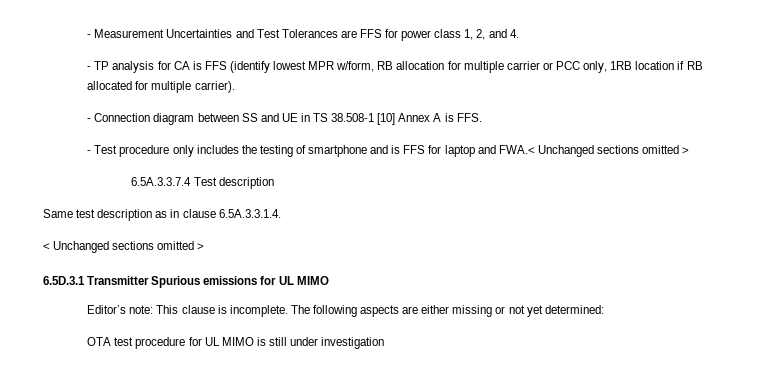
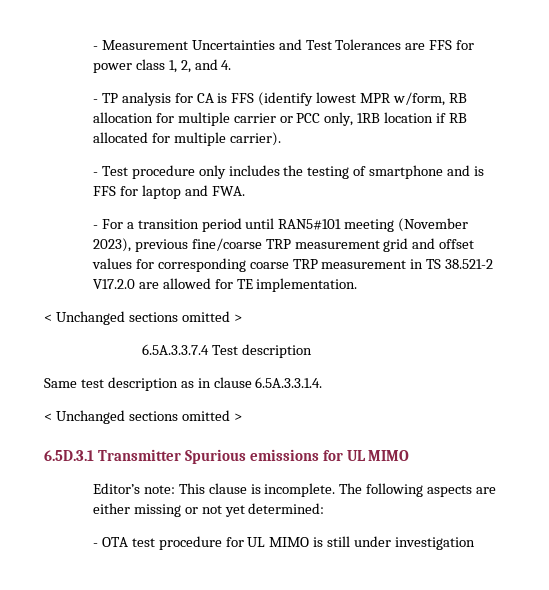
[87,113,482,125] // - Connection diagram between SS and UE in TS 38.508-1 [10] Annex A is FFS. -> (281, 139) none
[498,145,535,154] FWA.< -> [211,186,245,196] [92,218,469,232] [92,238,475,252] [91,258,494,272] [92,278,358,292] [44,314,52,322] FWA. // - For a transition period until RAN5#101 meeting (November 2023), previous fine/coarse TRP measurement grid and offset values for corresponding coarse TRP measurement in TS 38.521-2 V17.2.0 are allowed for TE implementation. // <
(604, 309) none -> [92,543,98,547] -

